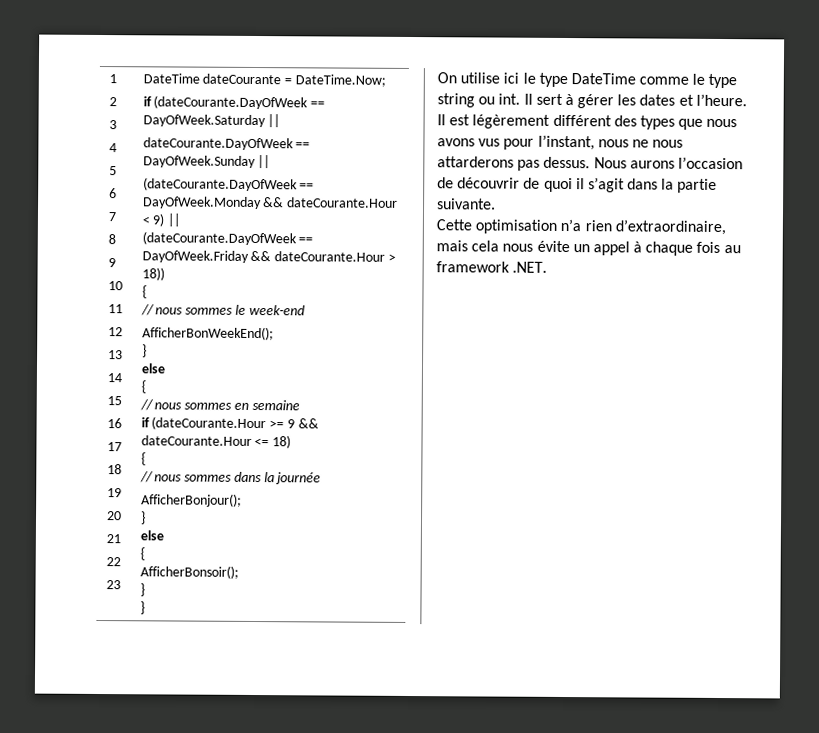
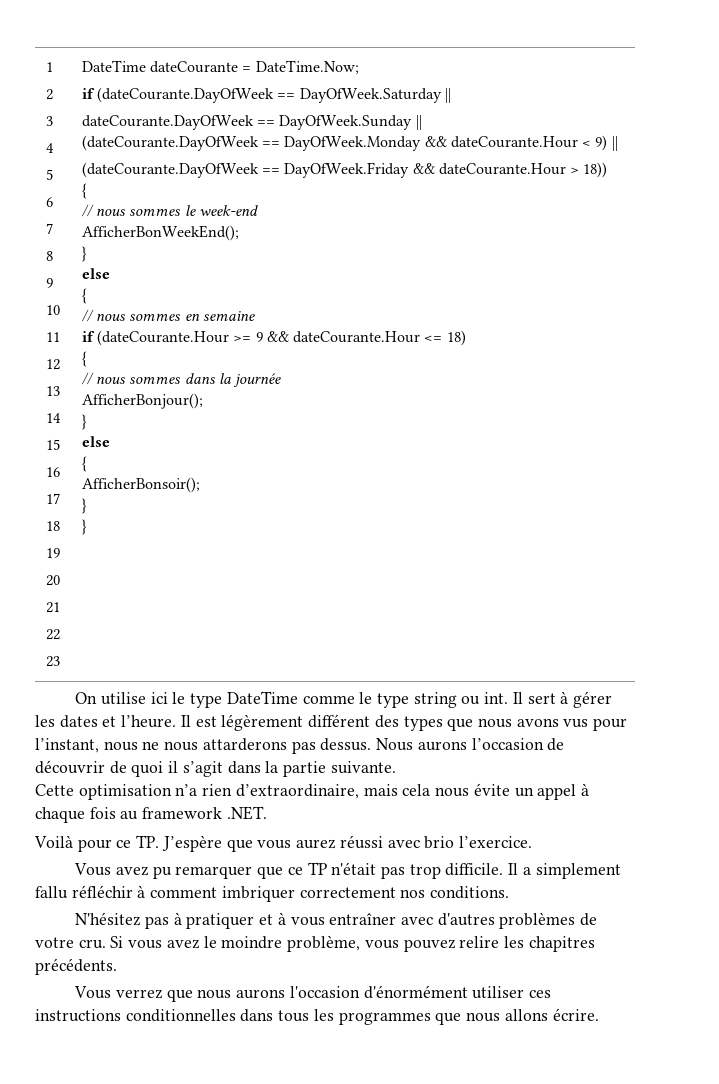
(548, 267) none -> [34,835,532,852] [74,862,621,879] [35,885,510,902] [75,912,598,929] [35,935,595,952] [35,958,117,975] [74,985,552,1002] [35,1008,599,1025] // Voilà pour ce TP. J’espère que vous aurez réussi avec brio l’exercice. // Vous avez pu remarquer que ce TP n'était pas trop difficile. Il a simplement fallu réfléchir à comment imbriquer correctement nos conditions. // N'hésitez pas à pratiquer et à vous entraîner avec d'autres problèmes de votre cru. Si vous avez le moindre problème, vous pouvez relire les chapitres précédents. // Vous verrez que nous aurons l'occasion d'énormément utiliser ces instructions conditionnelles dans tous les programmes que nous allons écrire.

